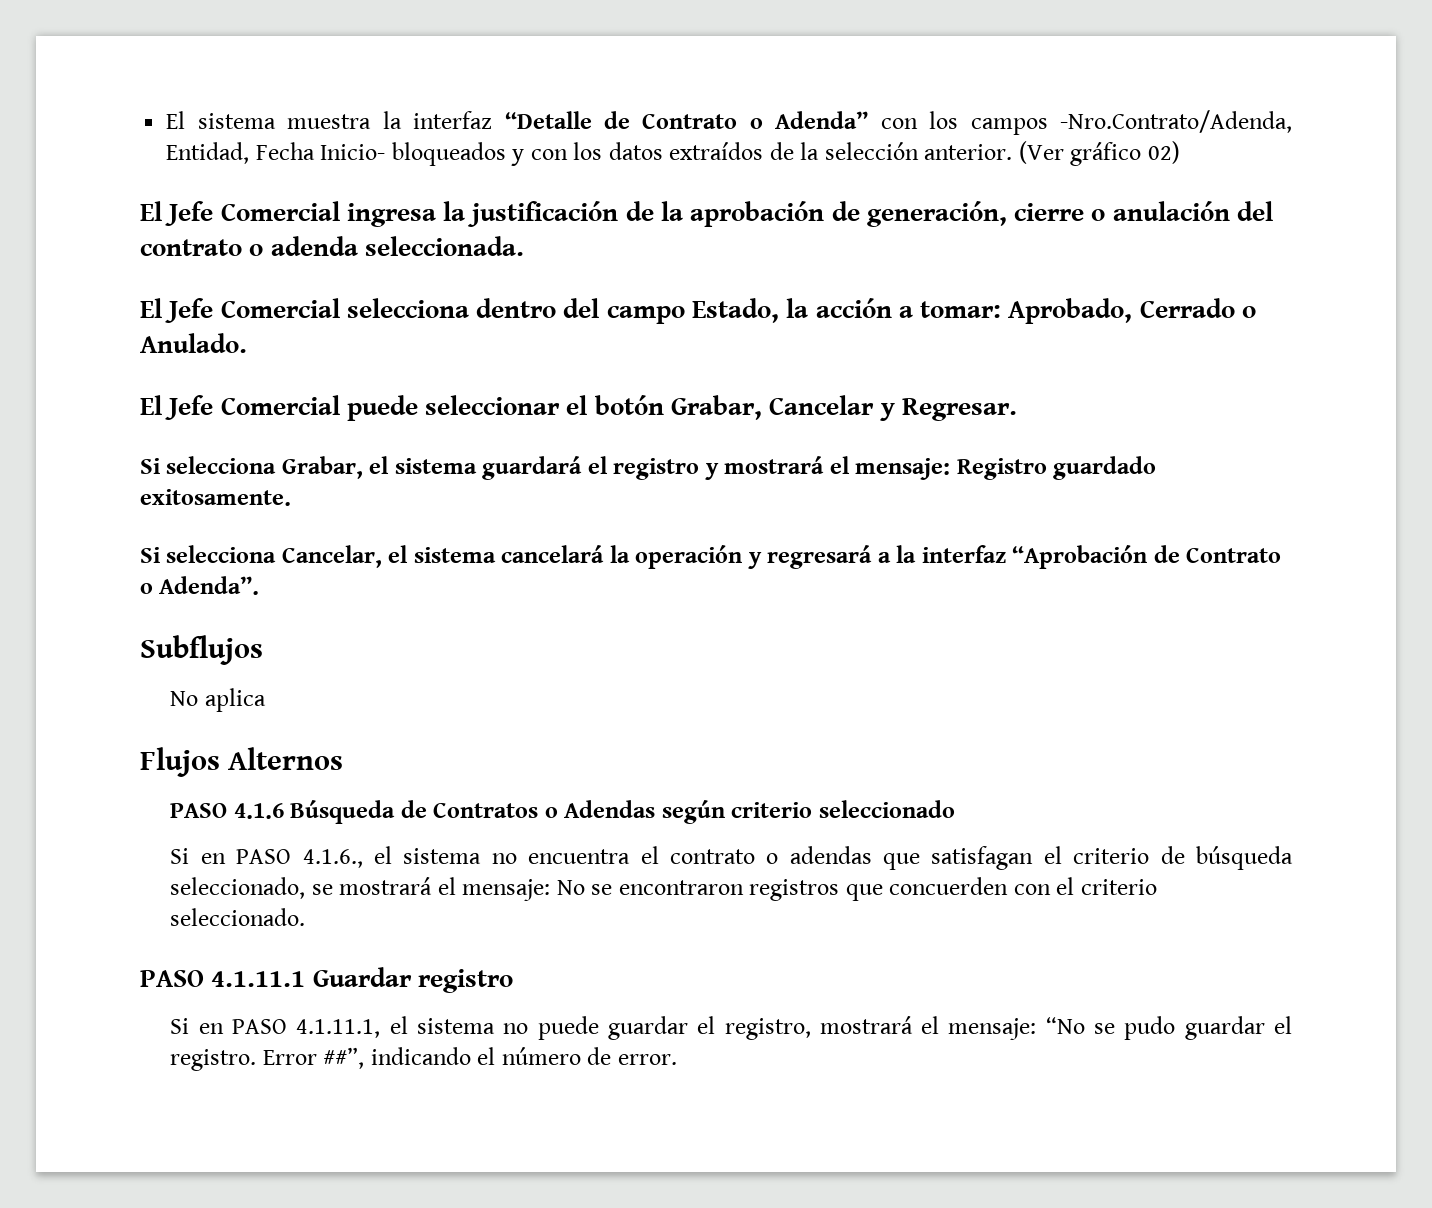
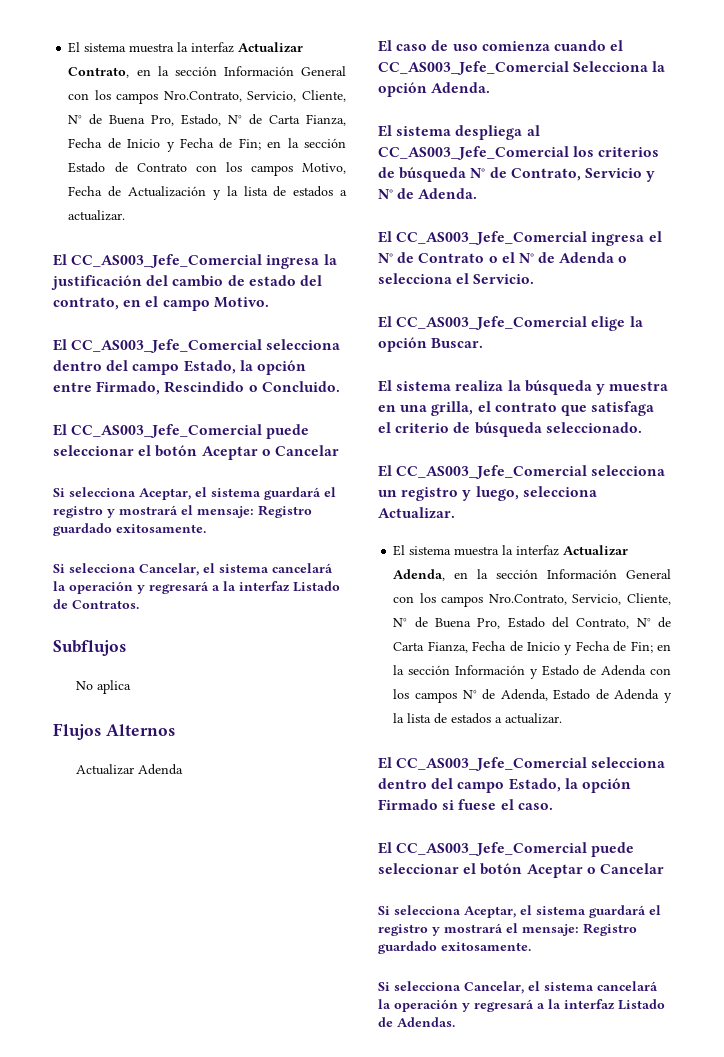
[166,110,1292,135] [166,141,1180,166] [140,201,340,226] El sistema muestra la interfaz “Detalle de Contrato o Adenda” con los campos -Nro.Contrato/Adenda, Entidad, Fecha Inicio- bloqueados y con los datos extraídos de la selección anterior. (Ver gráfico 02) // El Jefe Comercial -> [68,42,304,53] [68,66,346,78] [68,90,347,104] [68,114,346,126] [68,138,347,152] [68,162,346,176] [68,186,347,200] [68,210,126,221] [53,254,263,268] El sistema muestra la interfaz Actualizar Contrato, en la sección Información General con los campos Nro.Contrato, Servicio, Cliente, N° de Buena Pro, Estado, N° de Carta Fianza, Fecha de Inicio y Fecha de Fin; en la sección Estado de Contrato con los campos Motivo, Fecha de Actualización y la lista de estados a actualizar. // El CC_AS003_Jefe_Comercial
[625,201,1274,227] [140,236,524,256] [140,298,1257,324] [140,333,247,353] [140,395,1017,421] [140,456,363,479] de la aprobación de generación, cierre o anulación del contrato o adenda seleccionada. // El Jefe Comercial selecciona dentro del campo Estado, la acción a tomar: Aprobado, Cerrado o Anulado. // El Jefe Comercial puede seleccionar el botón Grabar, Cancelar y Regresar. // Si selecciona Grabar, -> [146,275,322,287] [53,296,269,311] [53,339,341,353] [53,360,306,375] [53,381,340,395] [53,424,310,439] [53,445,339,460] [53,487,191,500] del cambio de estado del contrato, en el campo Motivo. // El CC_AS003_Jefe_Comercial selecciona dentro del campo Estado, la opción entre Firmado, Rescindido o Concluido. // El CC_AS003_Jefe_Comercial puede seleccionar el botón Aceptar o Cancelar // Si selecciona Aceptar,
[1012,545,1282,569] [140,576,260,595] “Aprobación de Contrato o Adenda”. -> [293,581,340,592] [53,599,139,609] Listado de Contratos.
[170,800,955,824] [170,846,1293,870] [170,877,1157,901] [170,908,306,926] [140,967,513,993] [170,1016,1292,1040] [170,1047,677,1071] PASO 4.1.6 Búsqueda de Contratos o Adendas según criterio seleccionado // Si en PASO 4.1.6., el sistema no encuentra el contrato o adendas que satisfagan el criterio de búsqueda seleccionado, se mostrará el mensaje: No se encontraron registros que concuerden con el criterio seleccionado. // PASO 4.1.11.1 Guardar registro // Si en PASO 4.1.11.1, el sistema no puede guardar el registro, mostrará el mensaje: “No se pudo guardar el registro. Error ##”, indicando el número de error. -> [76,764,184,775] [378,40,624,52] [378,61,666,75] [378,82,491,97] [378,125,540,140] [378,146,660,160] [378,167,656,182] [378,188,478,199] [378,231,662,246] [378,252,628,263] [378,273,535,284] [378,316,643,331] [378,337,484,352] [378,380,669,395] [378,401,655,416] [378,422,642,437] [378,465,666,479] [378,486,597,501] [378,507,455,519] [393,545,629,556] [393,569,671,581] [393,593,671,607] [393,617,671,629] [393,641,671,655] [393,665,671,679] [393,689,672,703] [393,713,563,724] [378,757,666,771] [378,778,631,793] [378,799,553,810] [378,842,635,857] [378,863,664,878] [378,905,661,918] [378,923,637,936] [378,941,531,954] [378,981,658,994] [378,999,665,1012] [378,1017,455,1027] Actualizar Adenda // El caso de uso comienza cuando el CC_AS003_Jefe_Comercial Selecciona la opción Adenda. // El sistema despliega al CC_AS003_Jefe_Comercial los criterios de búsqueda N° de Contrato, Servicio y N° de Adenda. // El CC_AS003_Jefe_Comercial ingresa el N° de Contrato o el N° de Adenda o selecciona el Servicio. // El CC_AS003_Jefe_Comercial elige la opción Buscar. // El sistema realiza la búsqueda y muestra en una grilla, el contrato que satisfaga el criterio de búsqueda seleccionado. // El CC_AS003_Jefe_Comercial selecciona un registro y luego, selecciona Actualizar. // El sistema muestra la interfaz Actualizar Adenda, en la sección Información General con los campos Nro.Contrato, Servicio, Cliente, N° de Buena Pro, Estado del Contrato, N° de Carta Fianza, Fecha de Inicio y Fecha de Fin; en la sección Información y Estado de Adenda con los campos N° de Adenda, Estado de Adenda y la lista de estados a actualizar. // El CC_AS003_Jefe_Comercial selecciona dentro del campo Estado, la opción Firmado si fuese el caso. // El CC_AS003_Jefe_Comercial puede seleccionar el botón Aceptar o Cancelar // Si selecciona Aceptar, el sistema guardará el registro y mostrará el mensaje: Registro guardado exitosamente. // Si selecciona Cancelar, el sistema cancelará la operación y regresará a la interfaz Listado de Adendas.

